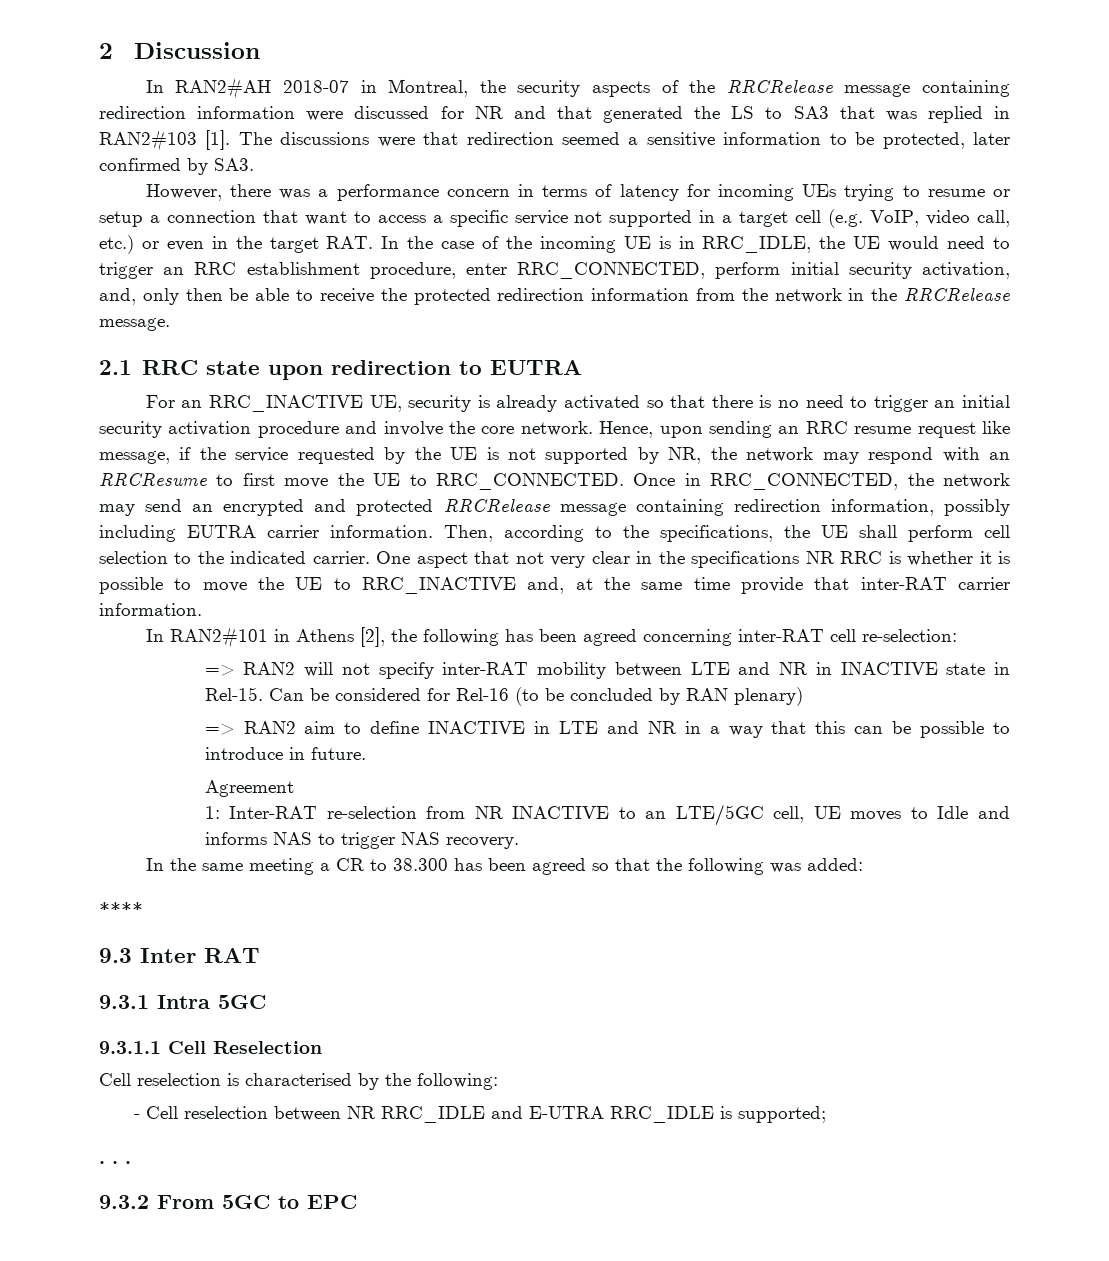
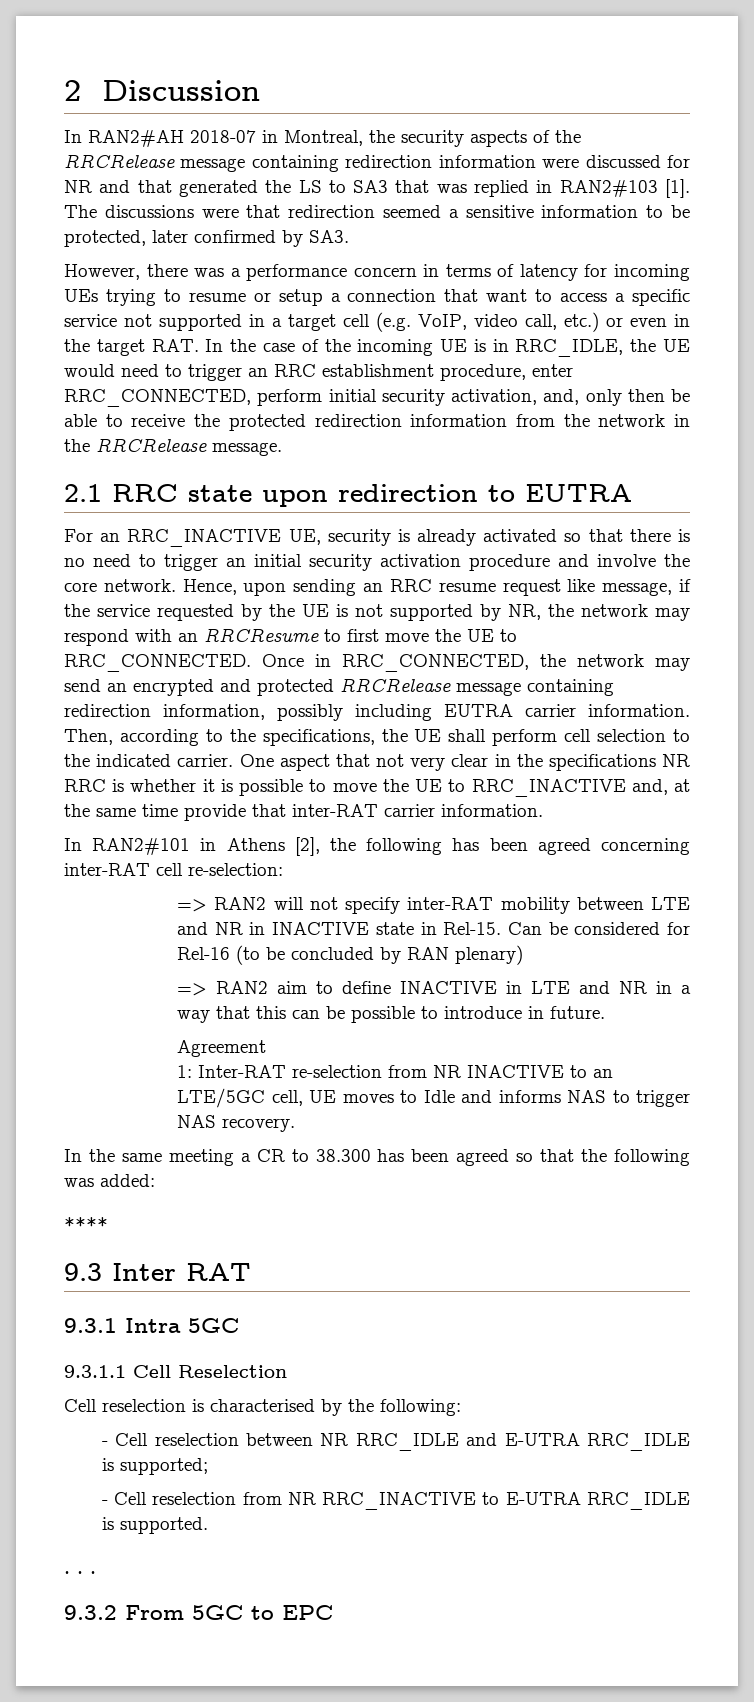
(827, 1114) none -> [101,1492,691,1510] [101,1517,208,1534] // - Cell reselection from NR RRC_INACTIVE to E-UTRA RRC_IDLE is supported.

